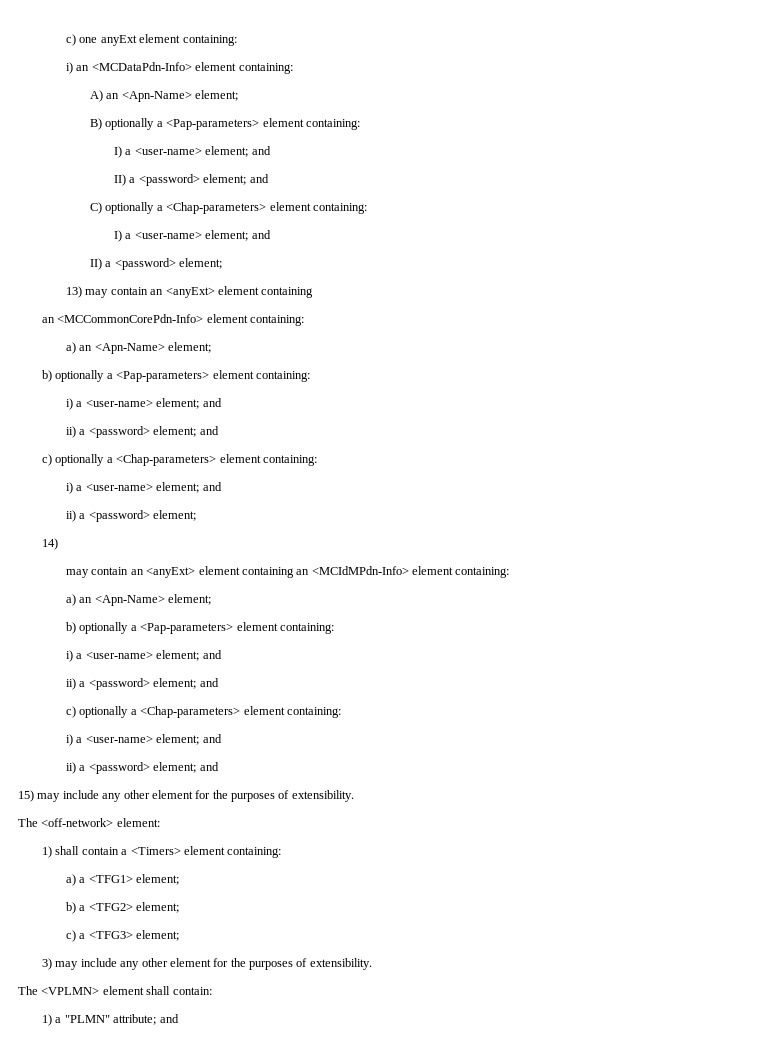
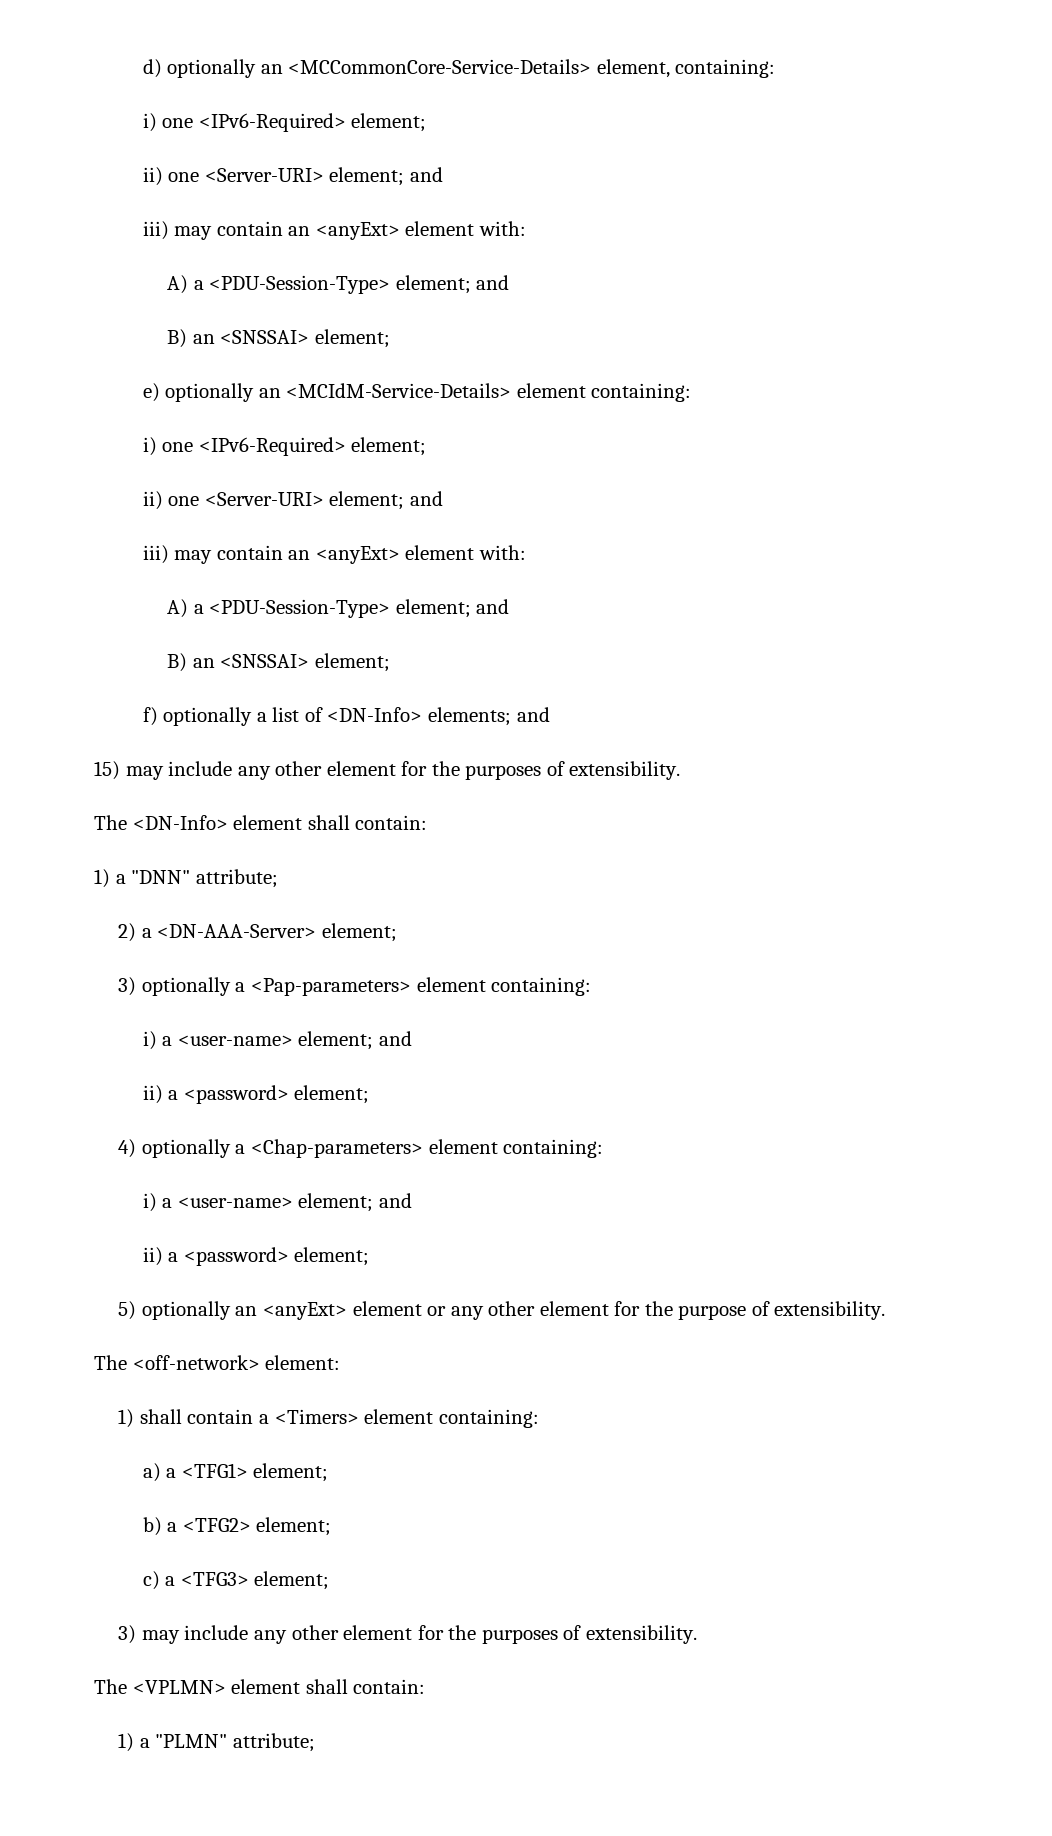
[66,34,237,46] [66,62,293,74] [90,90,239,102] [90,118,360,130] [114,146,271,158] [114,174,269,186] [90,202,367,214] [114,230,271,242] [90,258,223,270] [66,286,314,298] [42,314,305,326] [66,342,212,354] [42,370,53,382] c) one anyExt element containing: // i) an <MCDataPdn-Info> element containing: // A) an <Apn-Name> element; // B) optionally a <Pap-parameters> element containing: // I) a <user-name> element; and // II) a <password> element; and // C) optionally a <Chap-parameters> element containing: // I) a <user-name> element; and // II) a <password> element; // 13) may contain an <anyExt> element containing // an <MCCommonCorePdn-Info> element containing: // a) an <Apn-Name> element; // b) -> [142,59,776,78] [142,113,427,132] [142,167,443,186] [142,221,526,240] [167,275,510,294] [167,329,390,348] [142,383,692,402] [142,437,427,456] [142,491,443,510] [142,545,526,564] [167,599,510,618] [167,653,390,672] [142,707,550,726] [94,761,681,780] [94,815,428,830] [94,869,278,888] [118,923,397,942] [118,977,137,996] d) optionally an <MCCommonCore-Service-Details> element, containing: // i) one <IPv6-Required> element; // ii) one <Server-URI> element; and // iii) may contain an <anyExt> element with: // A) a <PDU-Session-Type> element; and // B) an <SNSSAI> element; // e) optionally an <MCIdM-Service-Details> element containing: // i) one <IPv6-Required> element; // ii) one <Server-URI> element; and // iii) may contain an <anyExt> element with: // A) a <PDU-Session-Type> element; and // B) an <SNSSAI> element; // f) optionally a list of <DN-Info> elements; and // 15) may include any other element for the purposes of extensibility. // The <DN-Info> element shall contain: // 1) a "DNN" attribute; // 2) a <DN-AAA-Server> element; // 3)
[199,426,219,435] [42,454,53,466] and // c) -> [118,1139,137,1158] // 4)
[42,538,59,550] [66,566,510,578] [66,594,212,606] [66,622,334,634] [66,650,222,662] [66,678,219,690] [66,706,341,718] [66,734,222,746] [66,762,219,774] [18,790,275,802] 14) // may contain an <anyExt> element containing an <MCIdMPdn-Info> element containing: // a) an <Apn-Name> element; // b) optionally a <Pap-parameters> element containing: // i) a <user-name> element; and // ii) a <password> element; and // c) optionally a <Chap-parameters> element containing: // i) a <user-name> element; and // ii) a <password> element; and // 15) may include any other element for the purposes -> [118,1301,747,1320] 5) optionally an <anyExt> element or any other element for the purpose
[159,1014,179,1023] and -> (315, 1742) none

